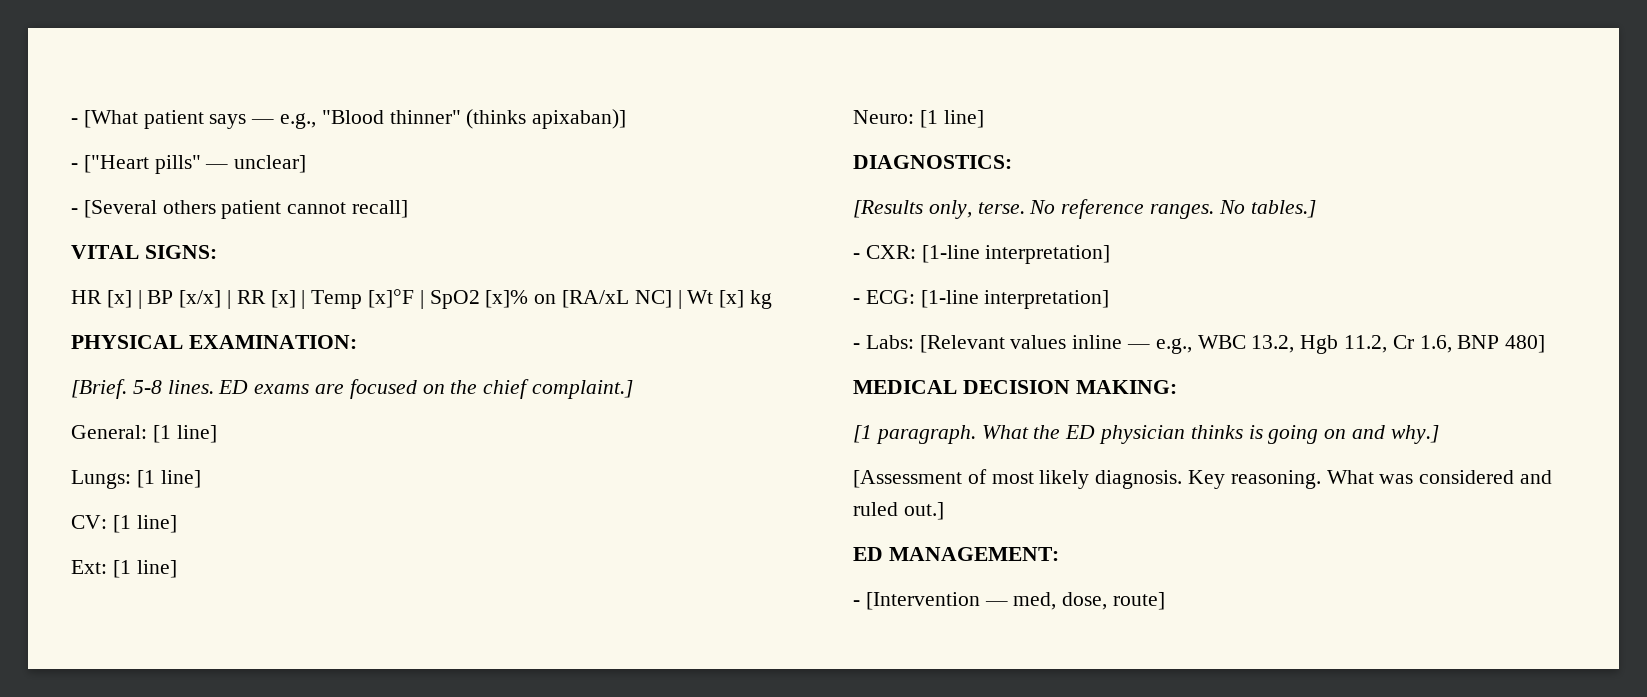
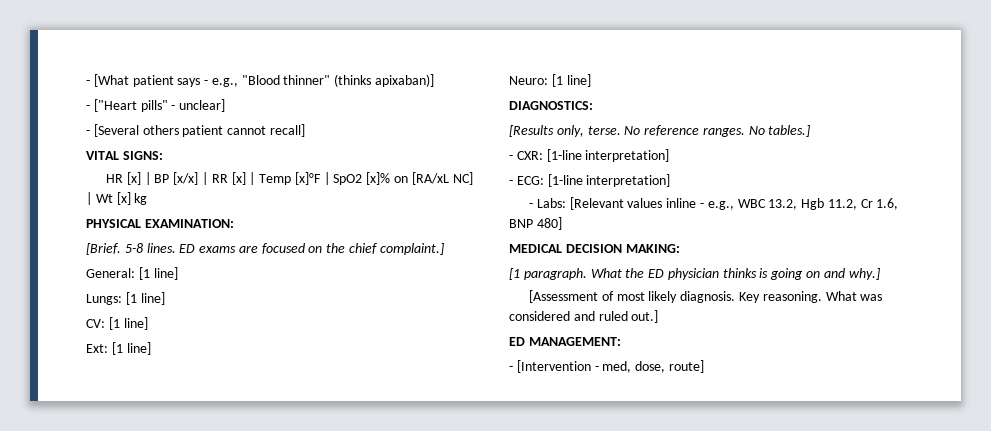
[251,119,275,124] — -> [204,80,209,85] -
[205,164,229,169] — -> [171,105,176,110] -
[1127,344,1151,349] — -> [700,203,705,208] -
[984,601,1008,606] — -> [594,366,599,371] -

